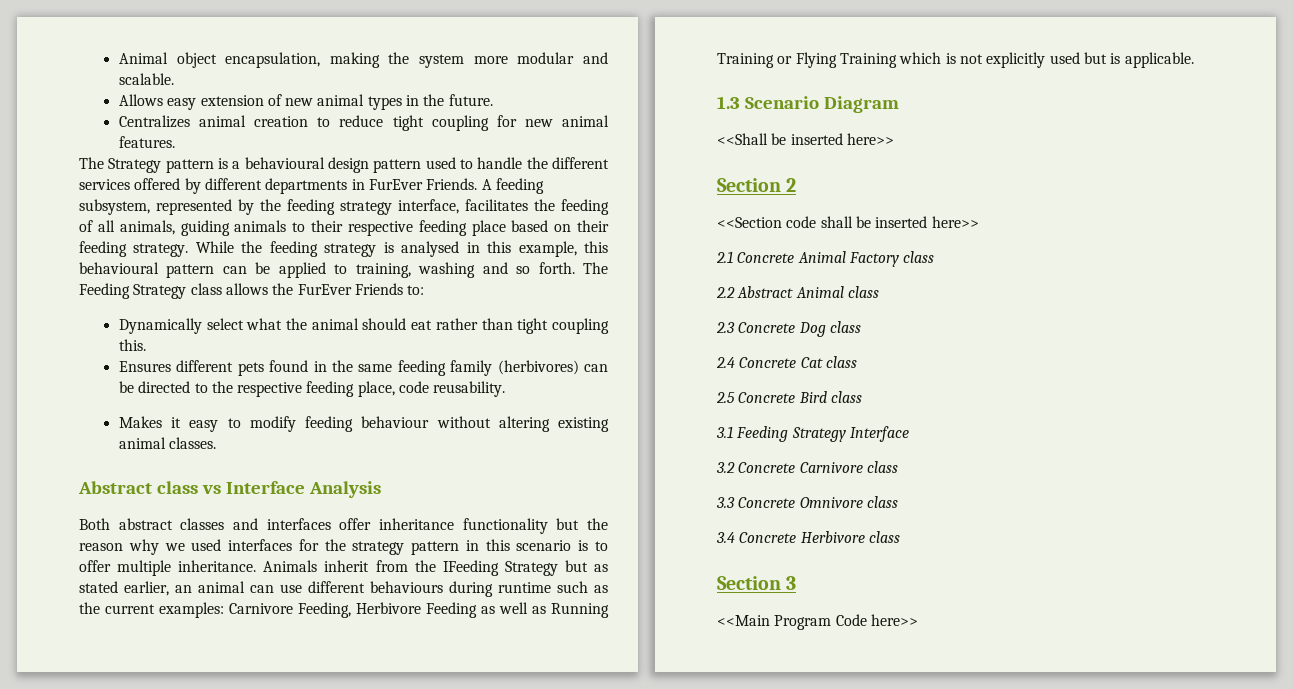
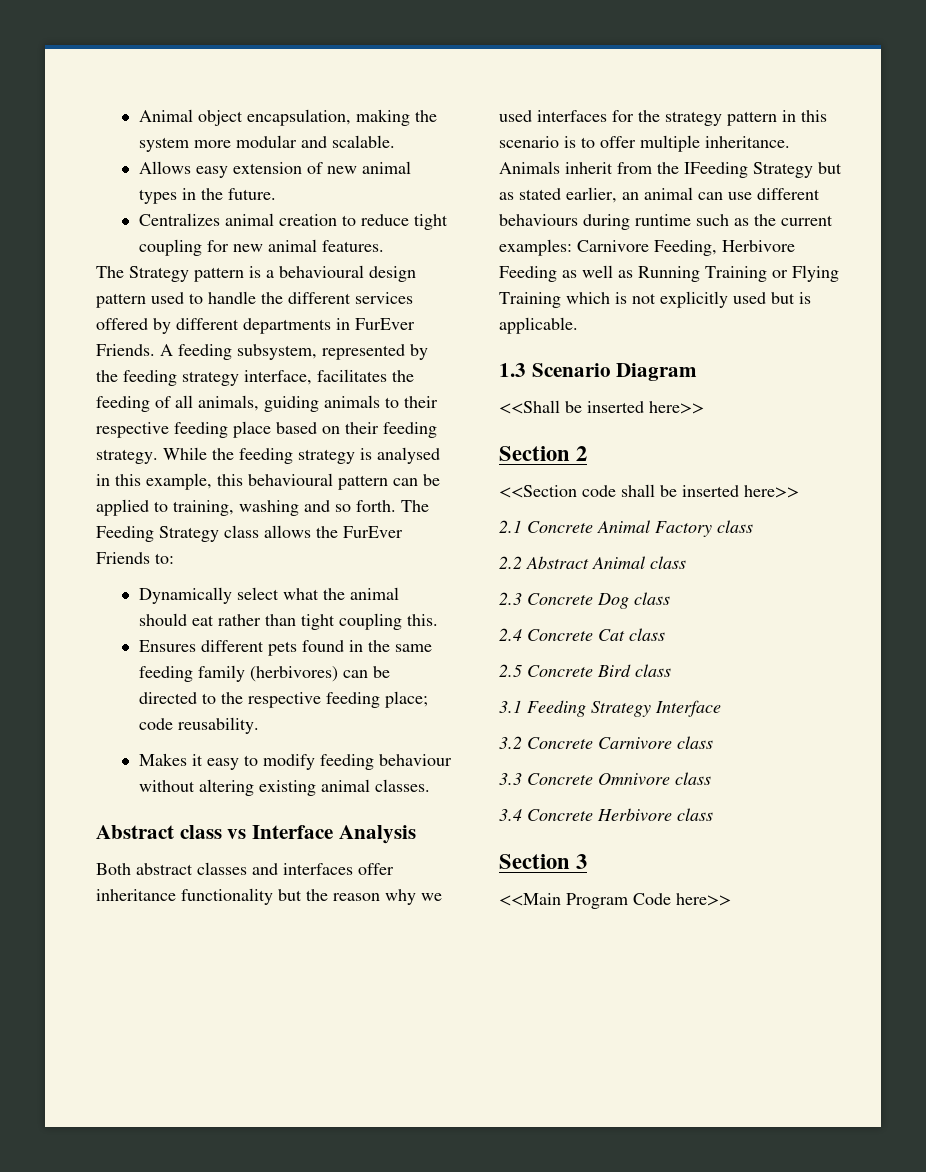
[357,381,395,397] place, -> [384,691,428,708] place;

